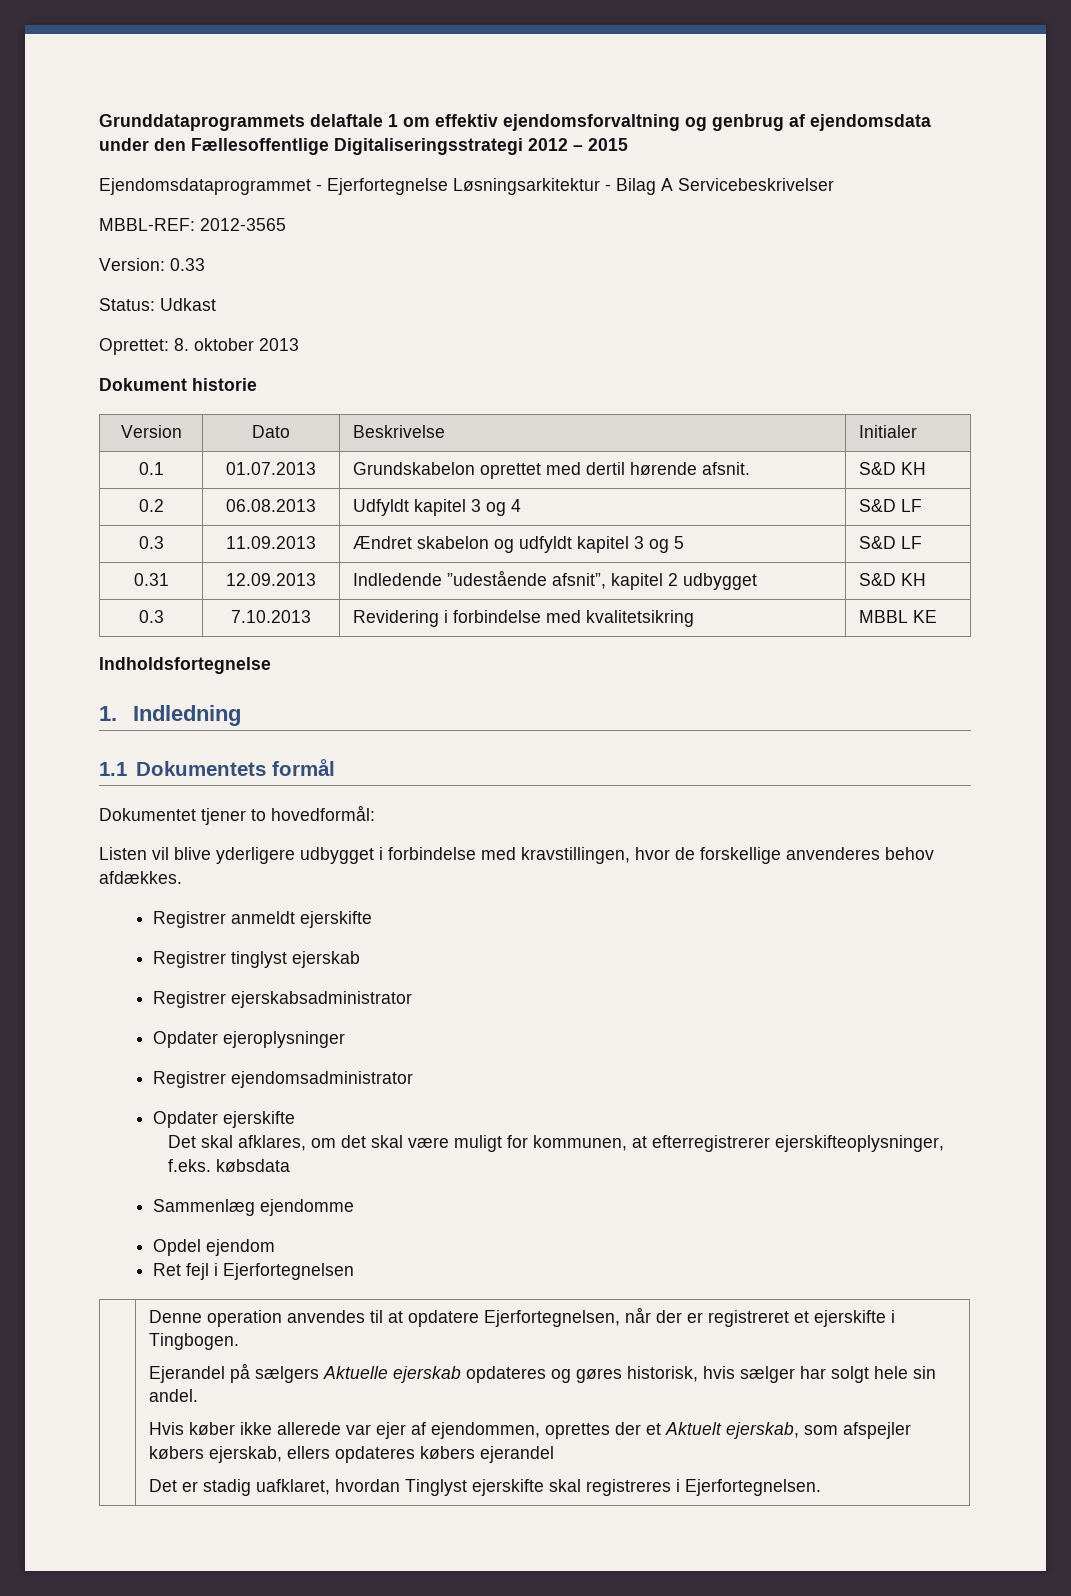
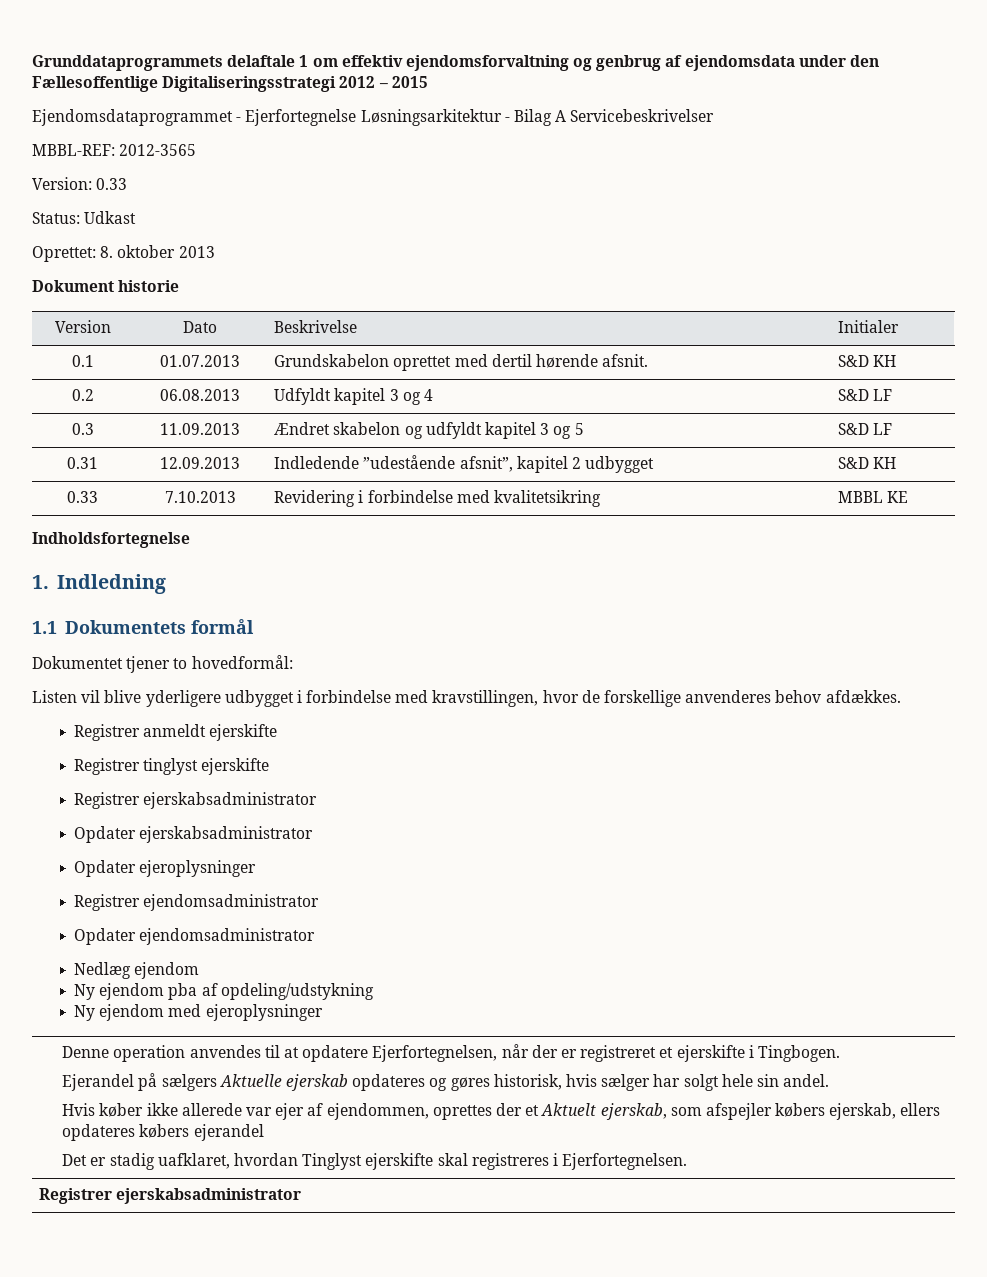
[138,610,164,623] 0.3 -> [67,491,98,503] 0.33
[291,951,360,968] [152,991,412,1008] ejerskab // Registrer ejerskabsadministrator -> [201,758,270,775] [74,792,318,809] [74,826,314,843] ejerskifte // Registrer ejerskabsadministrator // Opdater ejerskabsadministrator
[222,1111,295,1128] [167,1135,944,1152] [167,1159,290,1172] [152,1199,354,1216] [152,1239,275,1256] [152,1263,354,1280] ejerskifte // Det skal afklares, om det skal være muligt for kommunen, at efterregistrerer ejerskifteoplysninger, f.eks. købsdata // Sammenlæg ejendomme // Opdel ejendom // Ret fejl i Ejerfortegnelsen -> [139,928,316,945] [74,962,200,979] [74,983,374,1000] [74,1004,323,1021] ejendomsadministrator // Nedlæg ejendom // Ny ejendom pba af opdeling/udstykning // Ny ejendom med ejeroplysninger
(821, 1487) none -> [39,1188,302,1204] // Registrer ejerskabsadministrator

